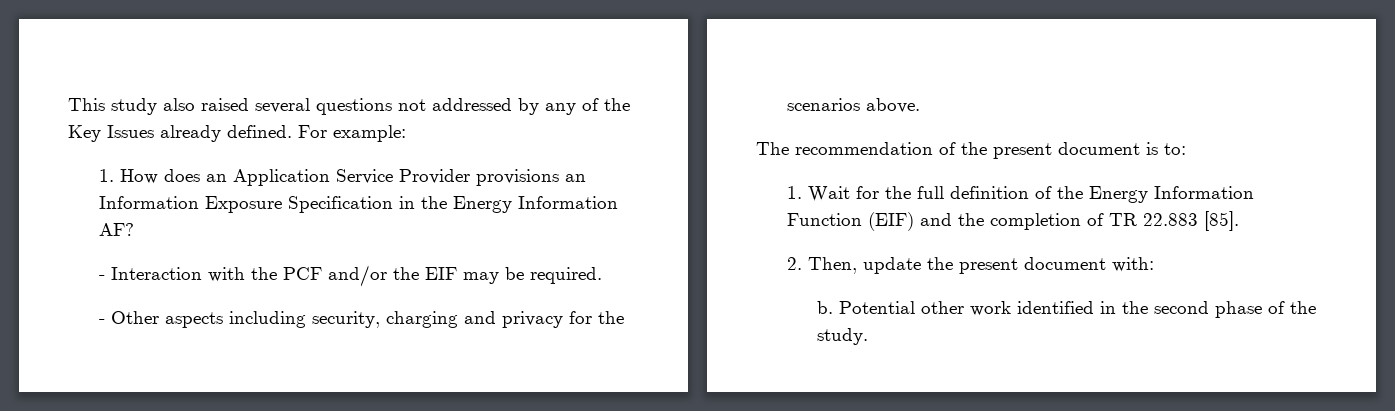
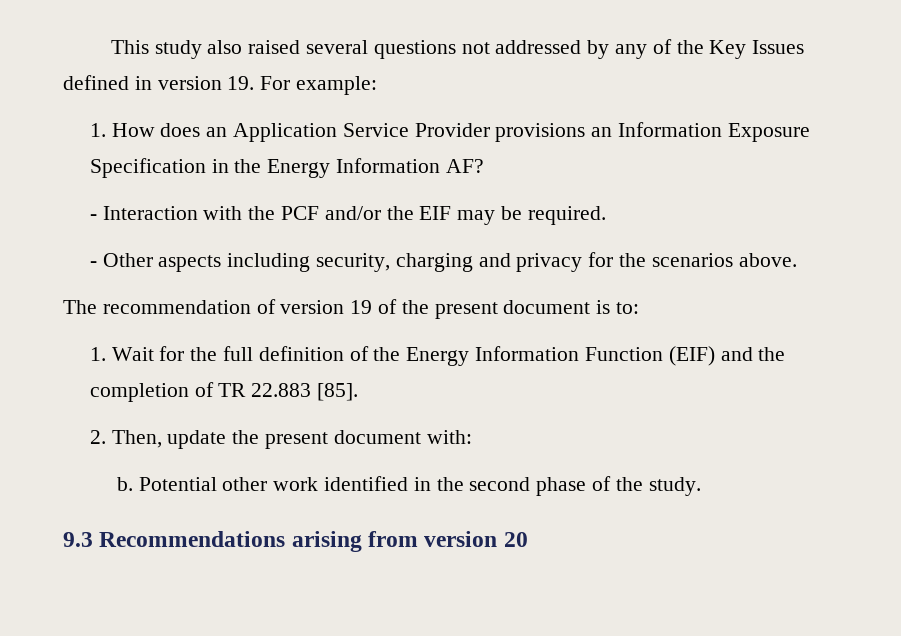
[160,125,292,142] already defined. -> [63,75,255,90] defined in version 19.
(956, 148) none -> [280,299,398,314] version 19 of
(869, 336) none -> [63,531,528,552] // 9.3 Recommendations arising from version 20

